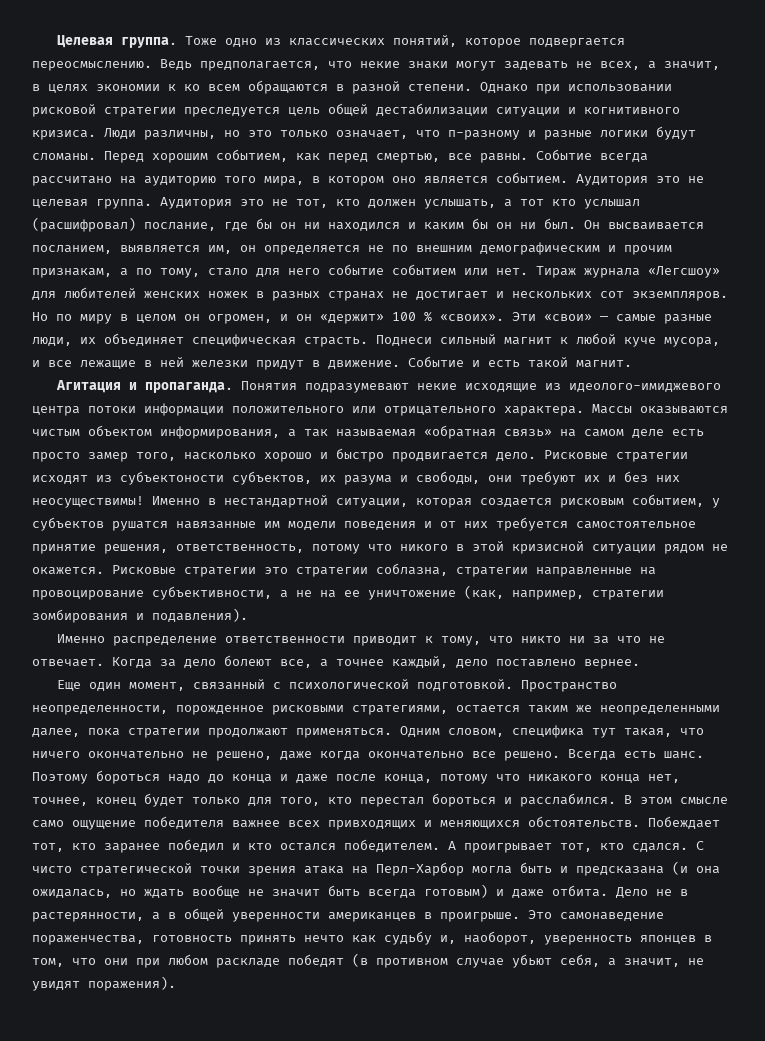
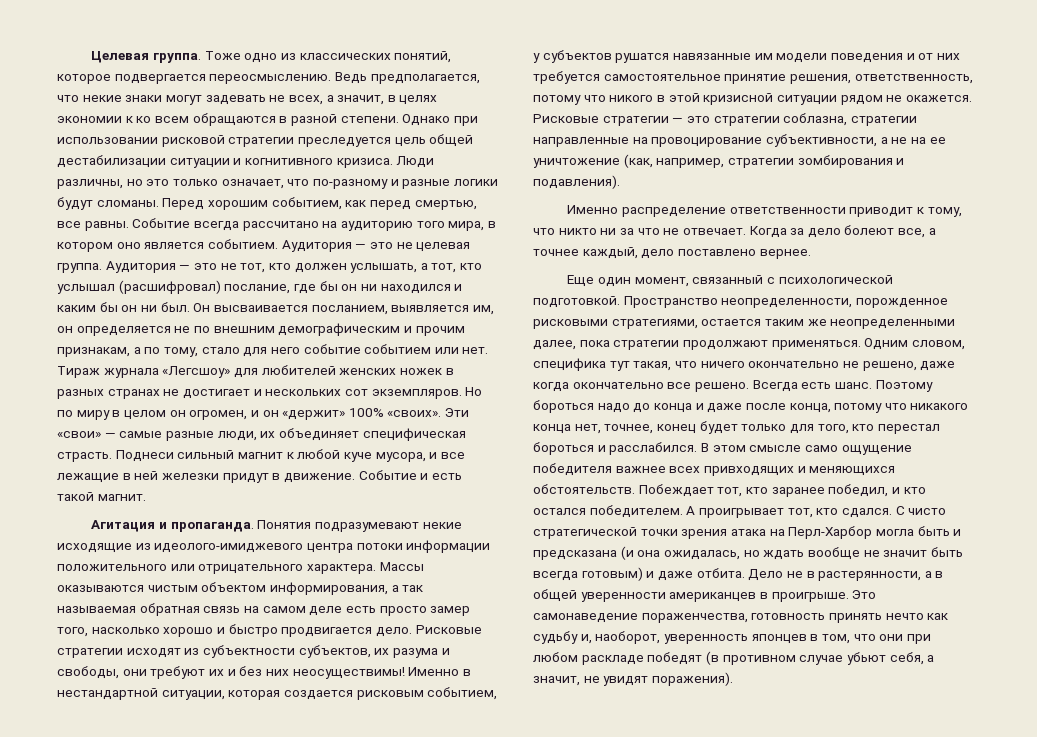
[448,130,520,140] п-разному -> [312,179,388,189] по-разному
(648, 180) none -> [355,244,367,249] —
(232, 203) none -> [179,265,191,270] —
[520,199,544,206] тот -> [431,263,457,273] тот,
[392,311,432,322] 100 % -> [348,408,384,417] 100%
[424,425,552,439] «обратная связь» -> [139,603,241,616] обратная связь
[120,471,224,485] субъектоности -> [202,645,295,658] субъектности
(256, 572) none -> [672,118,684,123] —
[168,839,224,852] победил -> [828,484,889,497] победил,

